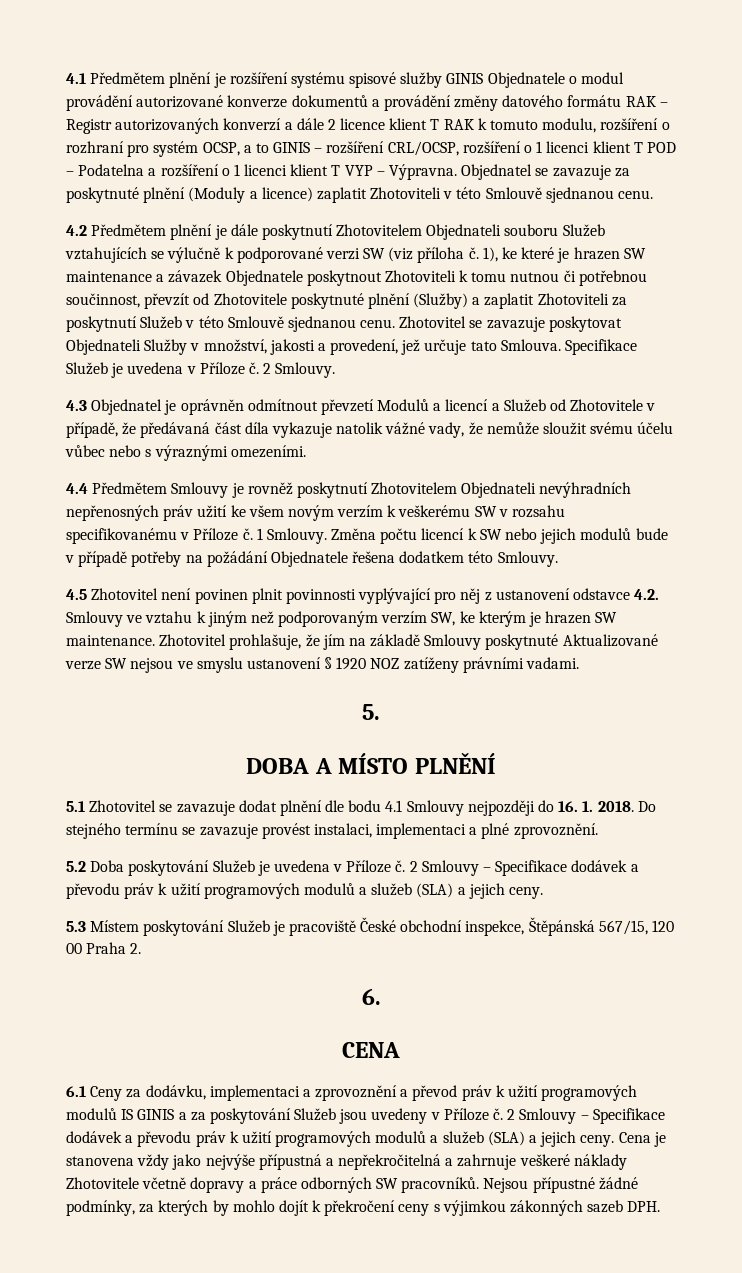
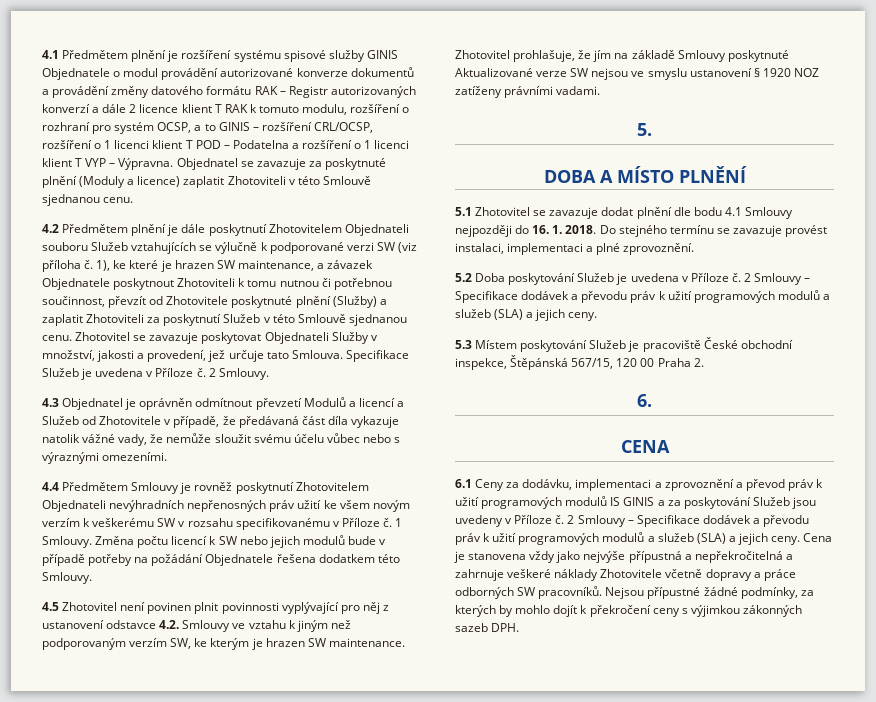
[66,271,152,282] maintenance -> [237,260,314,271] maintenance,

